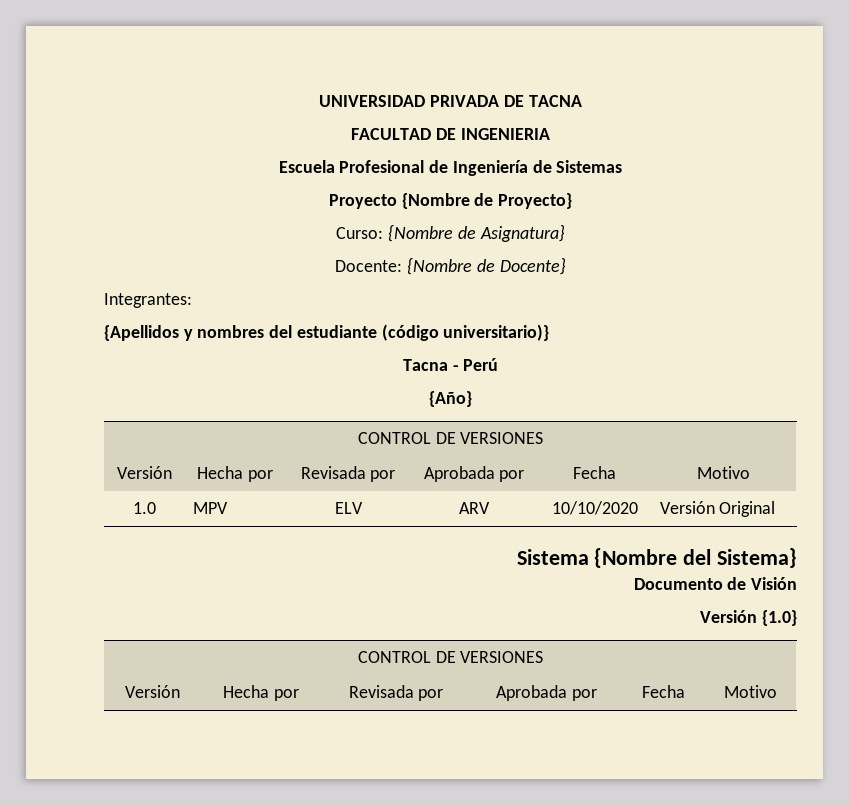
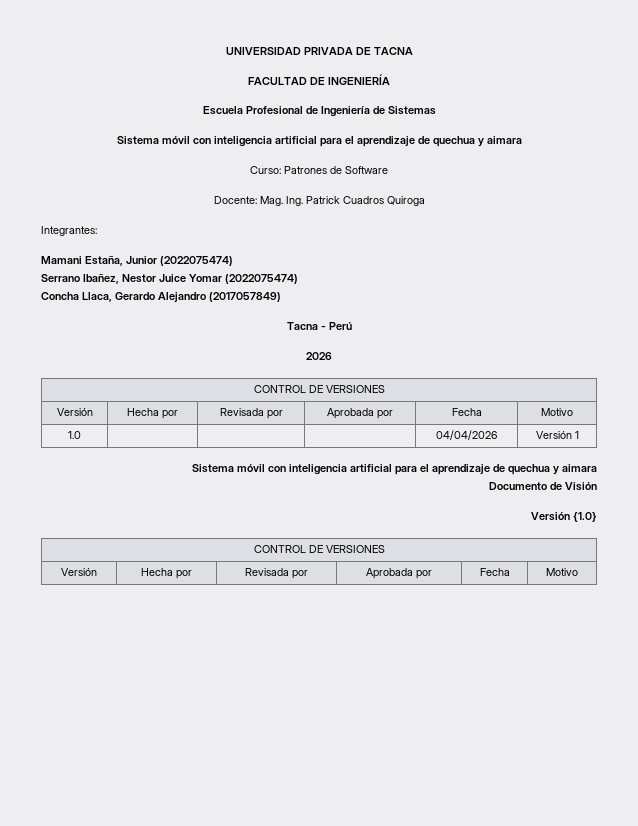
[460,128,550,140] INGENIERIA -> [328,74,390,85] INGENIERÍA
[328,193,573,209] [336,224,565,242] [335,257,566,275] [104,293,192,308] [104,324,550,341] Proyecto {Nombre de Proyecto} // Curso: {Nombre de Asignatura} // Docente: {Nombre de Docente} // Integrantes: // {Apellidos y nombres del estudiante (código universitario)} -> [116,136,522,147] [250,166,388,174] [213,196,425,206] [41,226,97,236] [41,255,233,266] [41,273,298,284] [41,292,281,303] Sistema móvil con inteligencia artificial para el aprendizaje de quechua y aimara // Curso: Patrones de Software // Docente: Mag. Ing. Patrick Cuadros Quiroga // Integrantes: // Mamani Estaña, Junior (2022075474) // Serrano Ibañez, Nestor Juice Yomar (2022075474) // Concha Llaca, Gerardo Alejandro (2017057849)
[429,391,472,407] {Año} -> [306,352,332,360] 2026
[192,502,228,514] [334,502,363,514] [459,502,490,514] [551,501,638,515] [659,501,776,517] [516,548,797,568] MPV | ELV | ARV | 10/10/2020 | Versión Original // Sistema {Nombre del Sistema} -> [436,430,497,440] [535,431,579,439] [192,464,597,475] | | | 04/04/2026 | Versión 1 // Sistema móvil con inteligencia artificial para el aprendizaje de quechua y aimara

